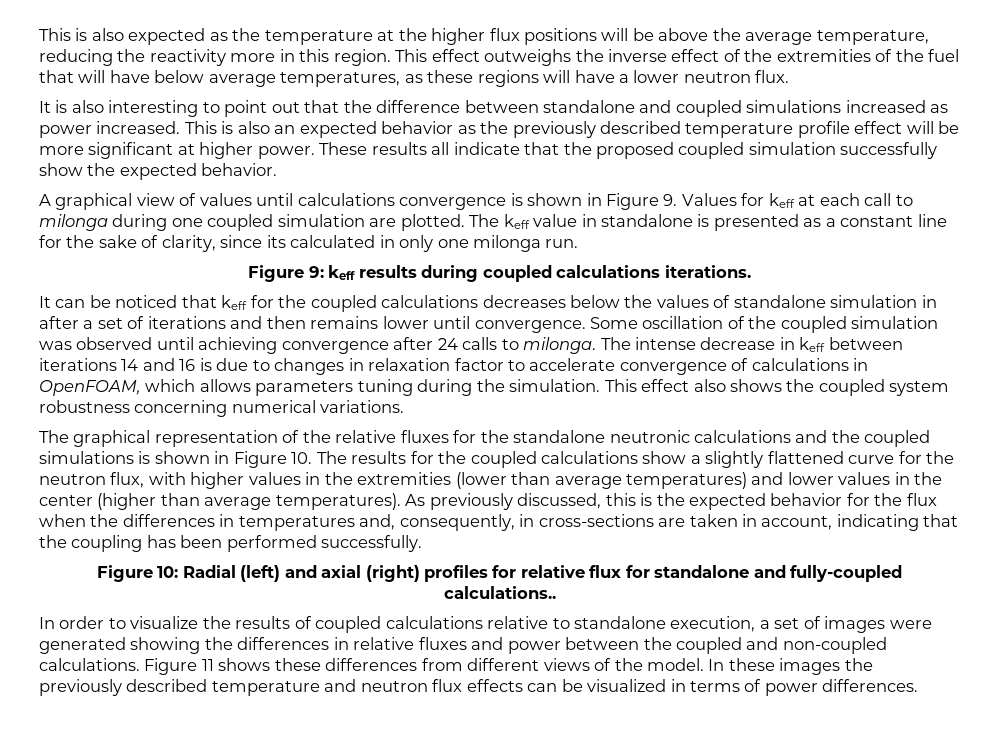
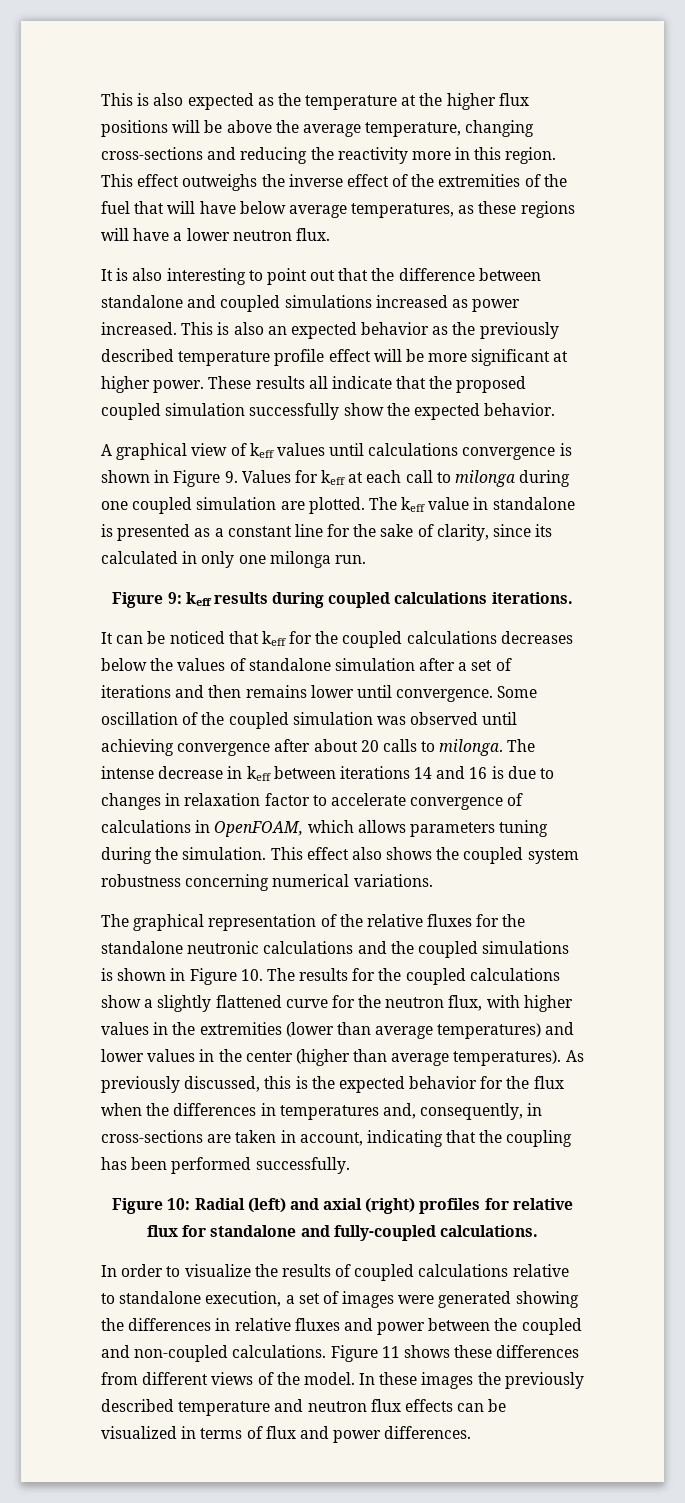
(929, 37) none -> [465,120,535,137] [101,147,237,160] changing cross-sections and
(197, 199) none -> [249,443,274,458] keff
[921,295,937,308] in -> (415, 664) none
[437,338,458,350] 24 -> [313,739,379,752] about 20
[443,586,556,599] calculations.. -> [439,1225,538,1237] calculations.
(762, 685) none -> [265,1426,329,1439] flux and

